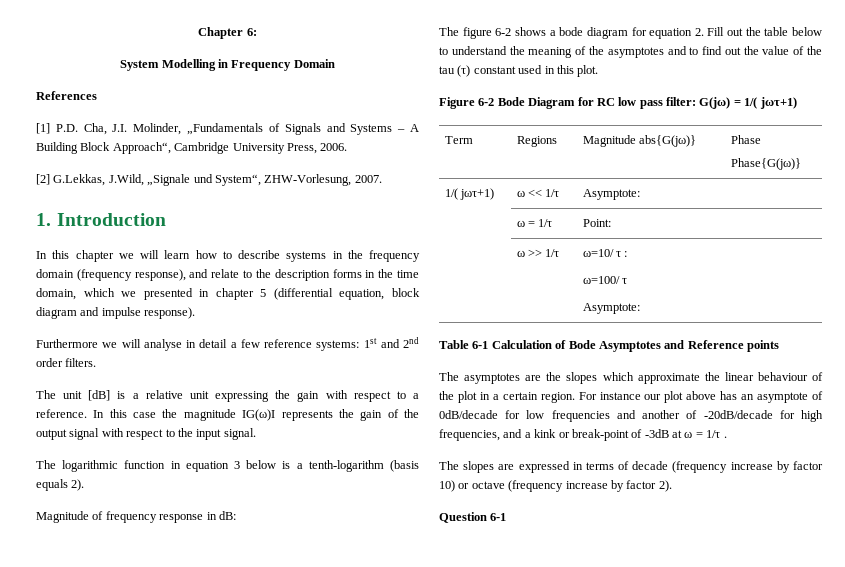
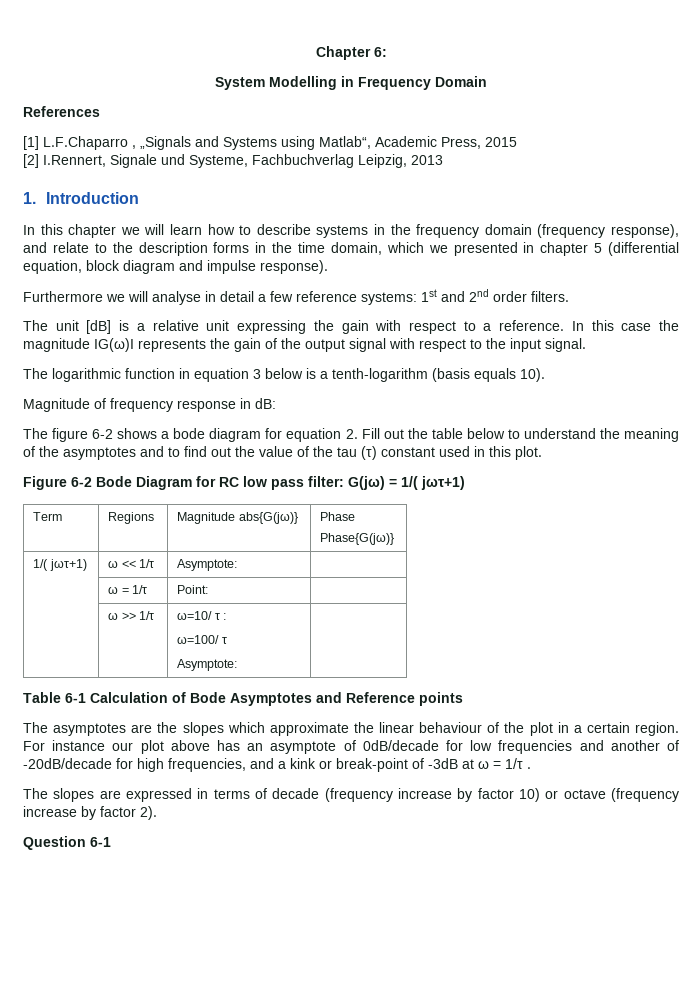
[55,123,419,135] [36,142,348,154] [36,174,382,186] P.D. Cha, J.I. Molinder, „Fundamentals of Signals and Systems – A Building Block Approach“, Cambridge University Press, 2006. // [2] G.Lekkas, J.Wild, „Signale und System“, ZHW-Vorlesung, 2007. -> [43,136,517,150] [23,154,443,168] L.F.Chaparro , „Signals and Systems using Matlab“, Academic Press, 2015 // [2] I.Rennert, Signale und Systeme, Fachbuchverlag Leipzig, 2013
[71,479,85,491] 2). -> [520,368,545,382] 10).

